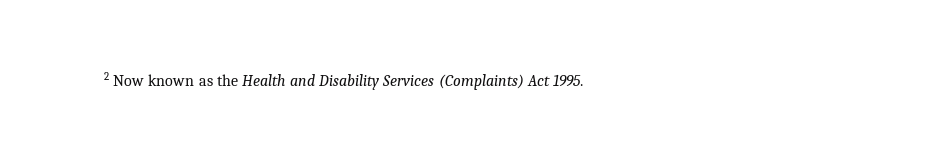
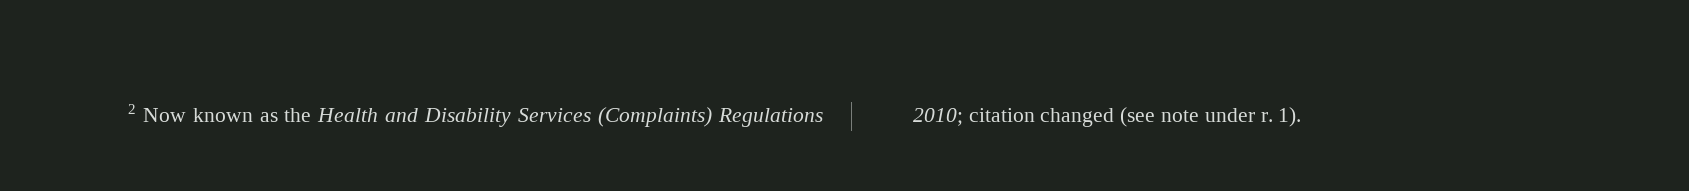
[526,74,584,87] Act 1995. -> [717,107,1302,127] Regulations 2010; citation changed (see note under r. 1).

